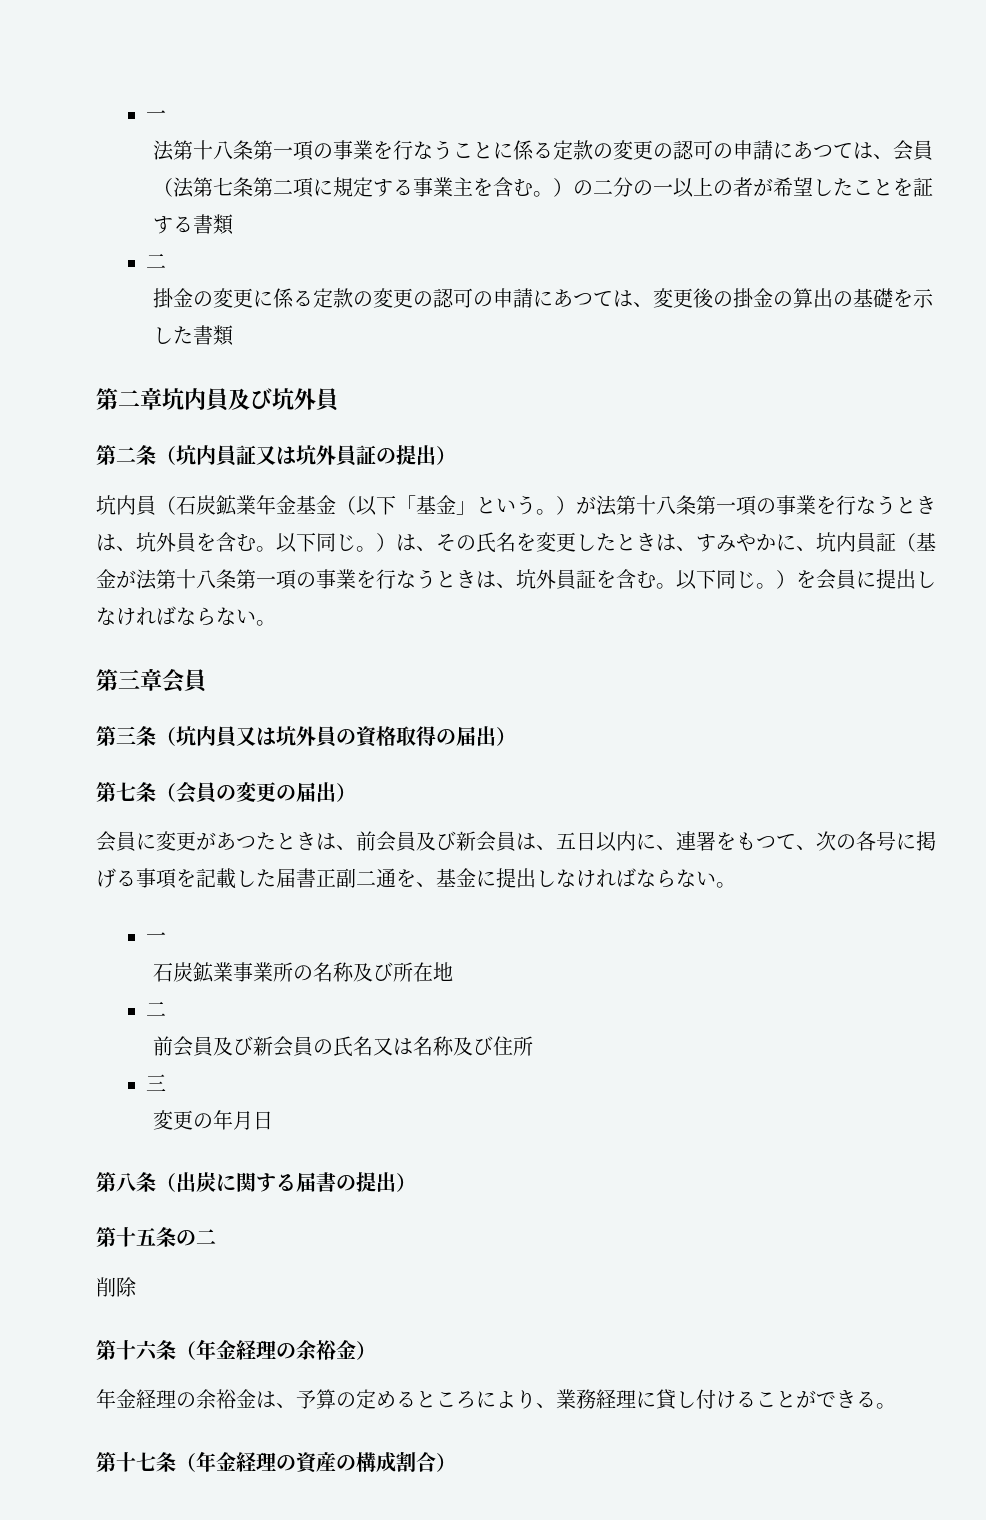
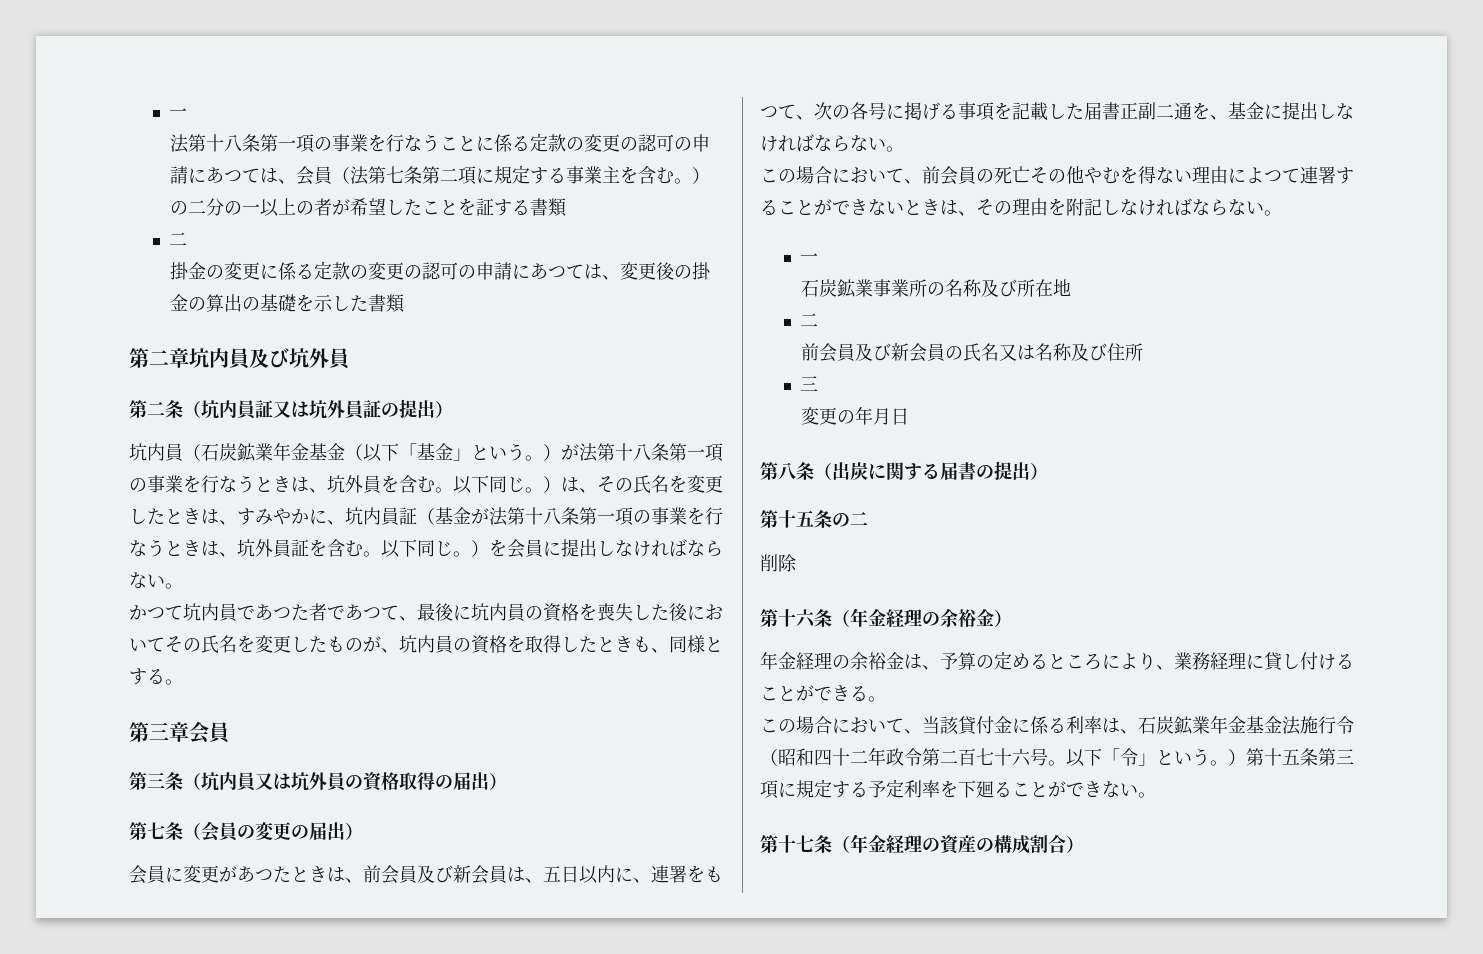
(276, 623) none -> [129,603,723,622] [129,635,723,654] [129,668,183,685] // かつて坑内員であつた者であつて、最後に坑内員の資格を喪失した後においてその氏名を変更したものが、坑内員の資格を取得したときも、同様とする。
(736, 885) none -> [760,166,1354,185] [760,198,1282,216] // この場合において、前会員の死亡その他やむを得ない理由によつて連署することができないときは、その理由を附記しなければならない。
(896, 1406) none -> [760,715,1354,735] [760,747,1354,767] [760,779,1156,799] // この場合において、当該貸付金に係る利率は、石炭鉱業年金基金法施行令（昭和四十二年政令第二百七十六号。以下「令」という。）第十五条第三項に規定する予定利率を下廻ることができない。

